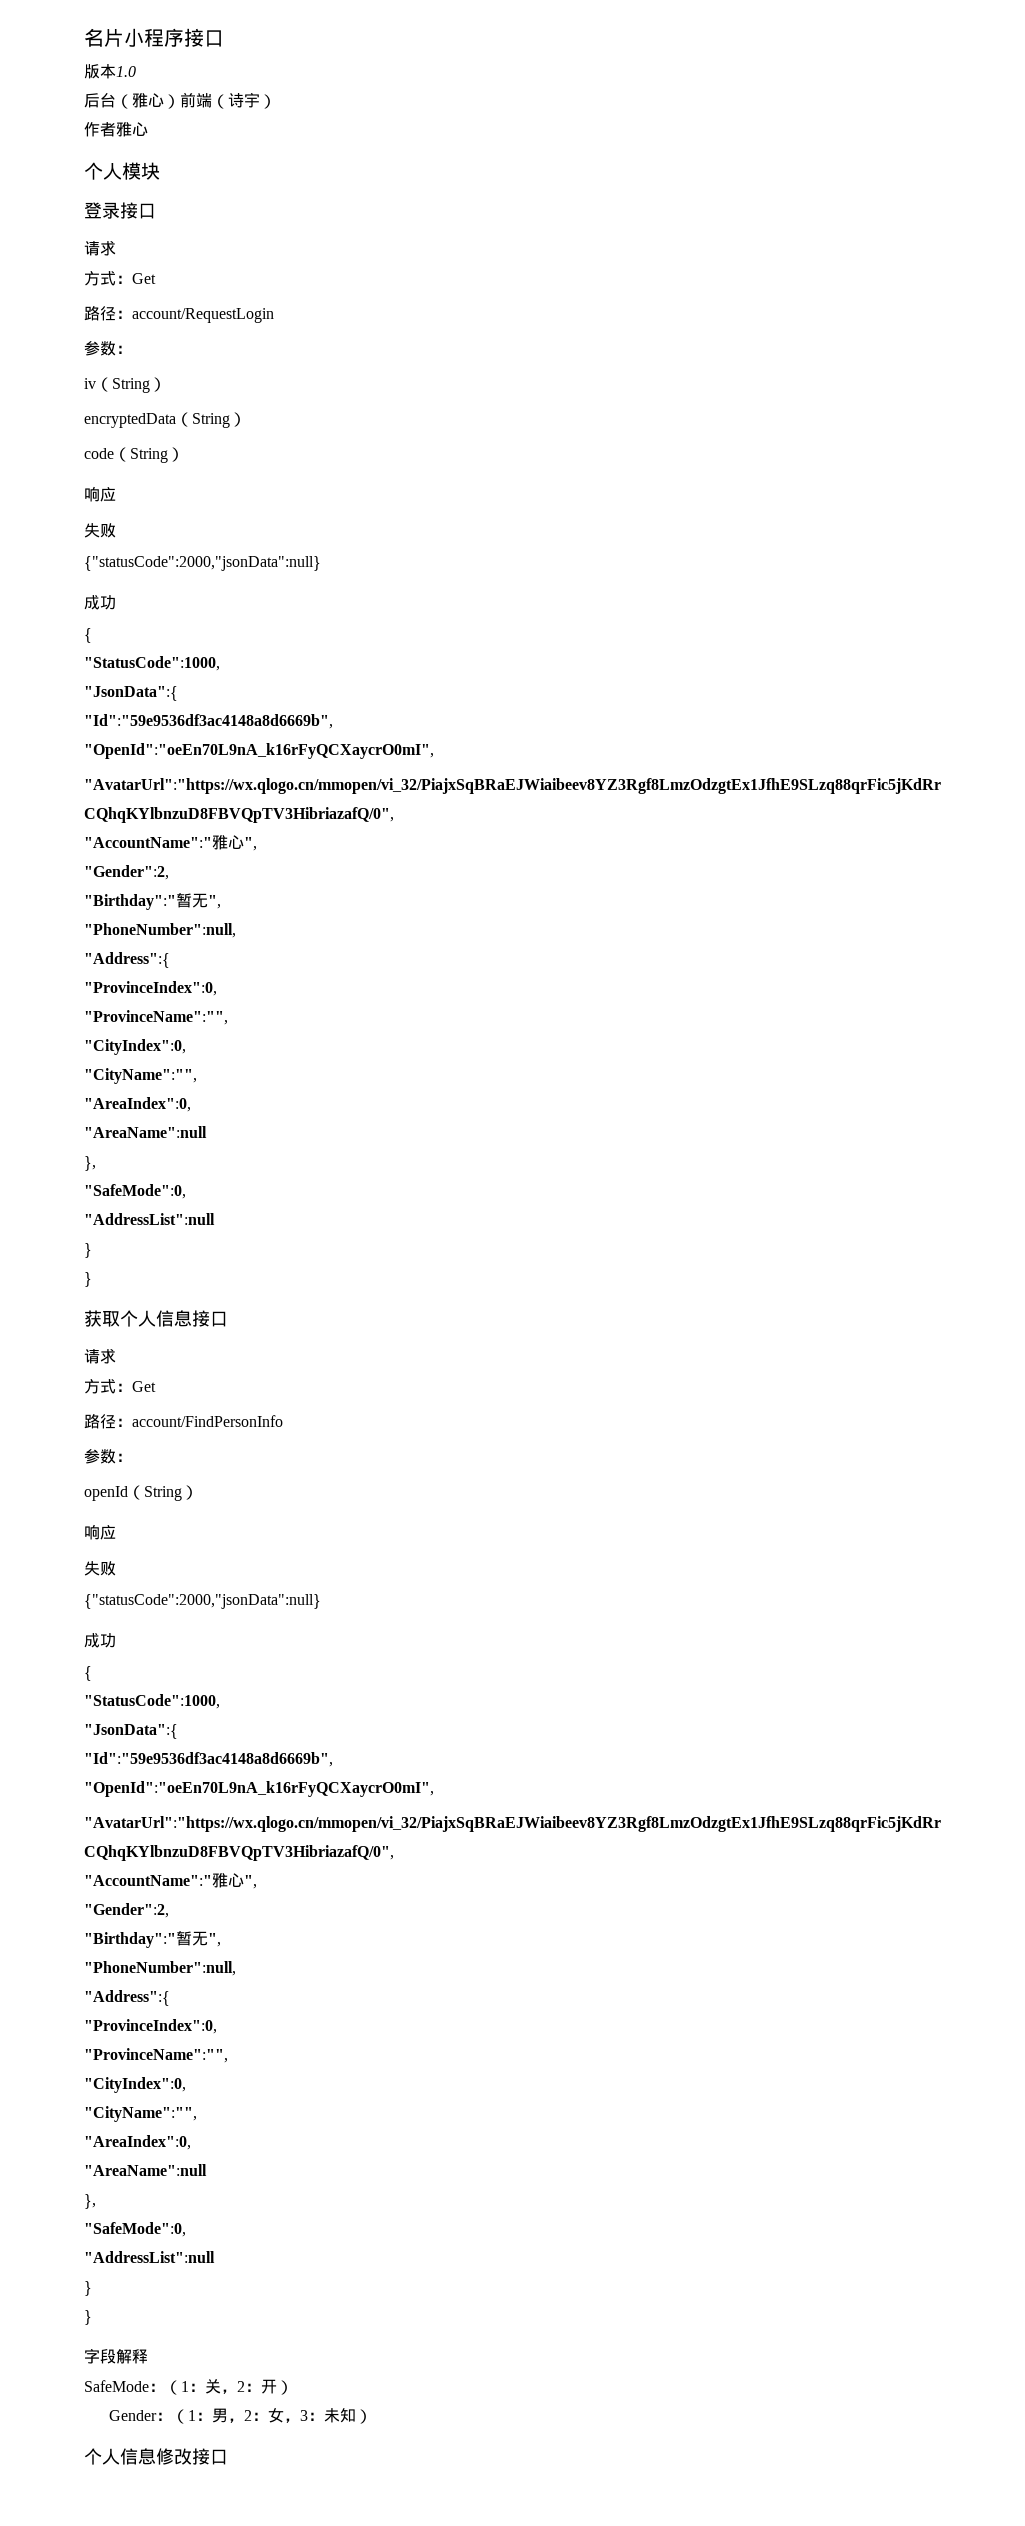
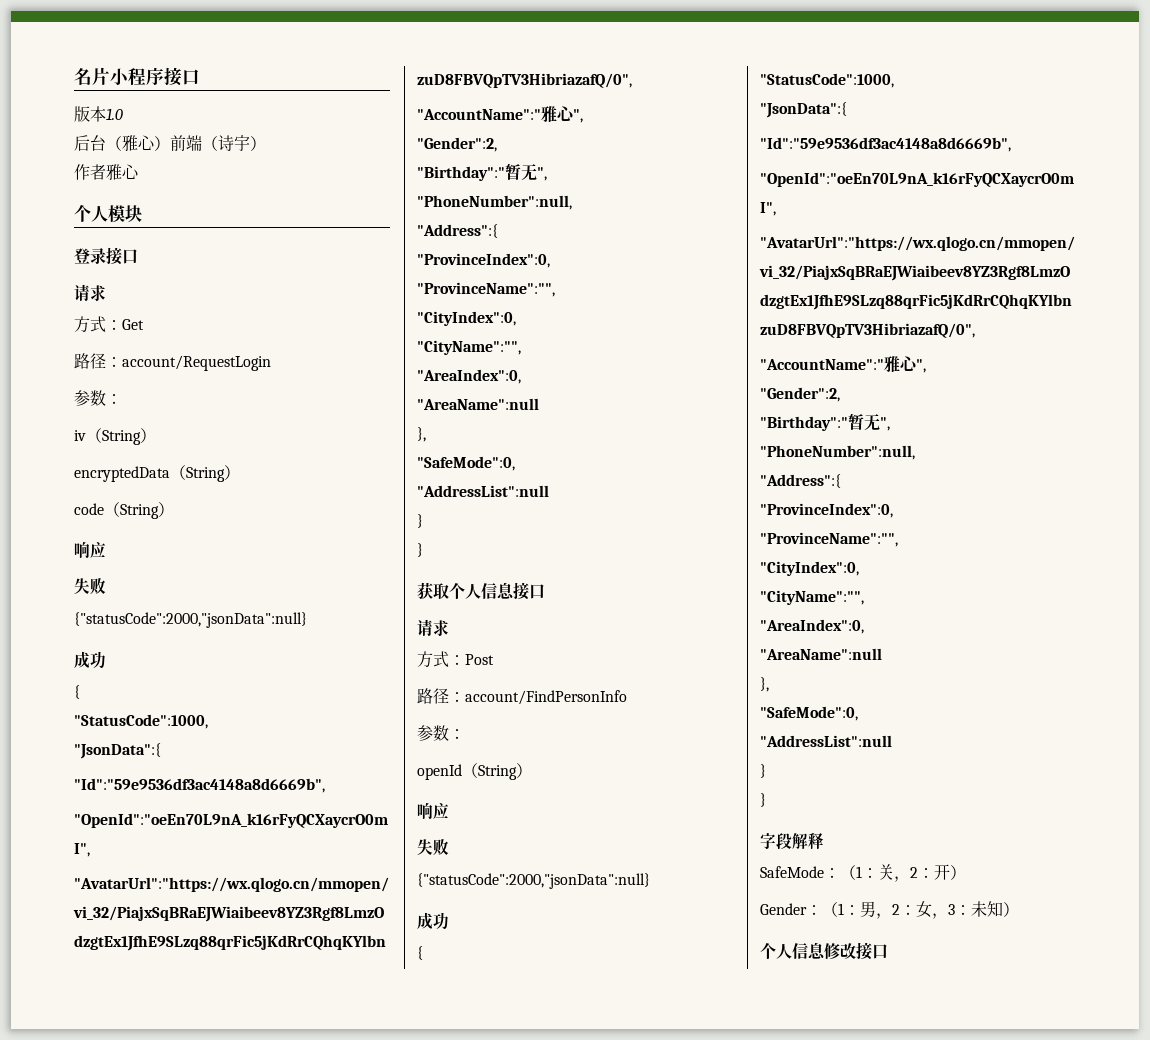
[132,1381,156,1392] Get -> [465,654,494,665] Post

